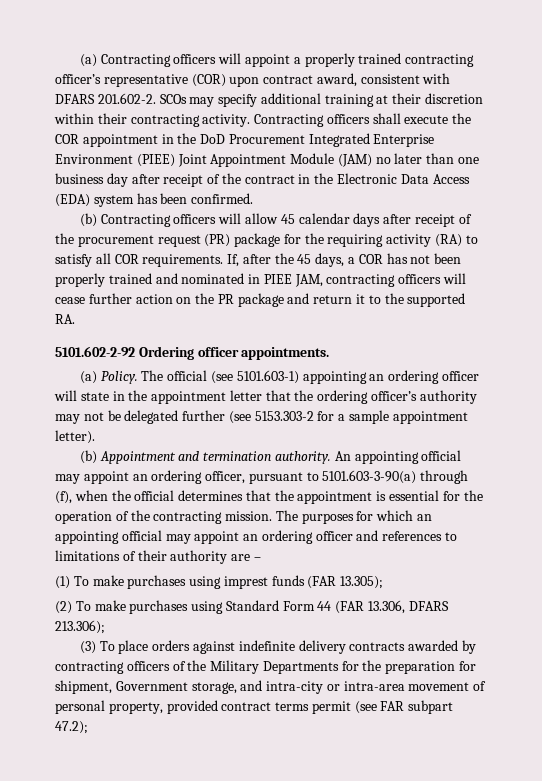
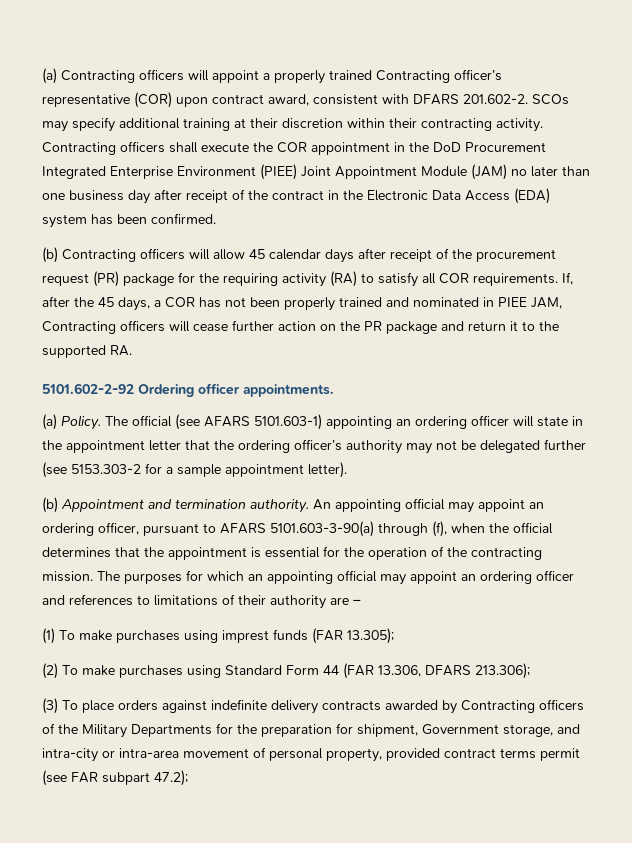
[405,54,475,67] contracting -> [376,70,450,83] Contracting
[326,274,396,287] contracting -> [42,321,116,334] Contracting
(233, 377) none -> [204,416,250,427] AFARS
(319, 476) none -> [220,523,266,534] AFARS
[55,661,124,674] contracting -> [461,700,535,713] Contracting

